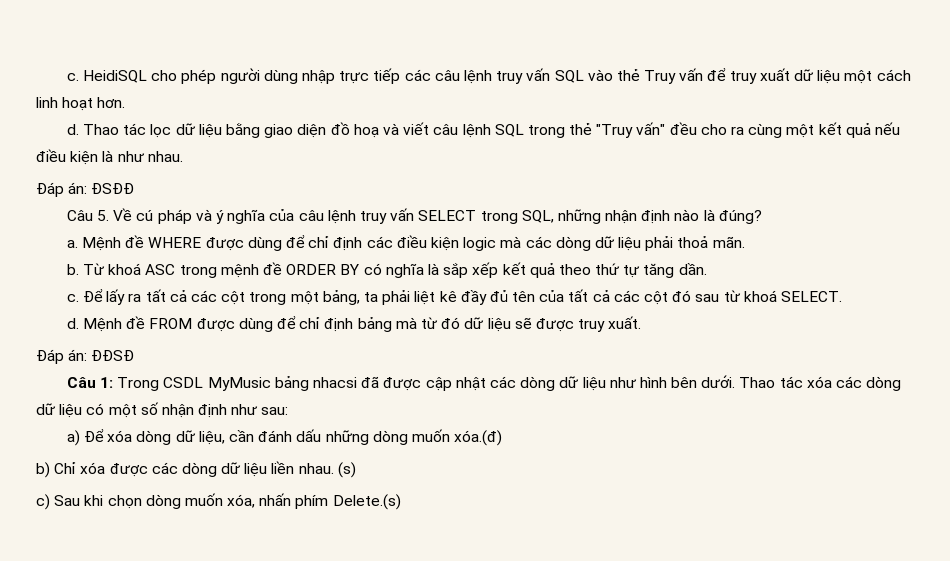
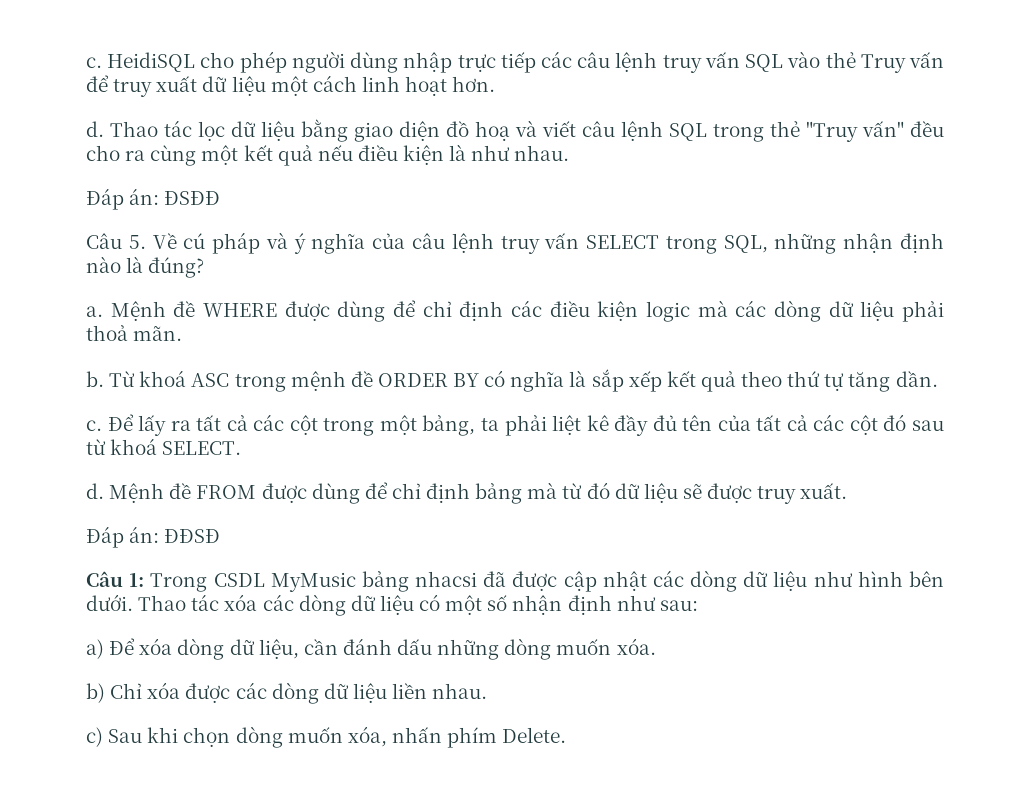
[454,430,503,446] xóa.(đ) -> [616,638,656,655] xóa.
[337,462,356,478] (s) -> (488, 691) none
[332,494,401,510] Delete.(s) -> [502,727,567,743] Delete.

